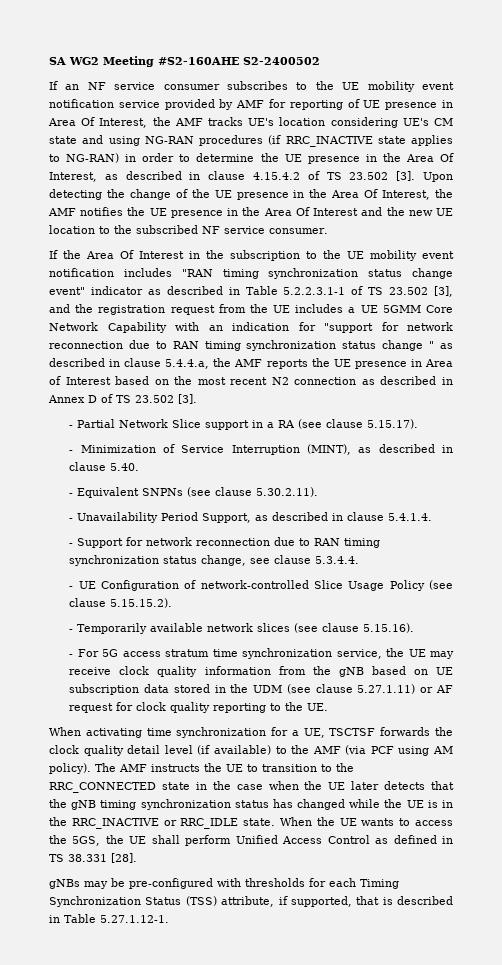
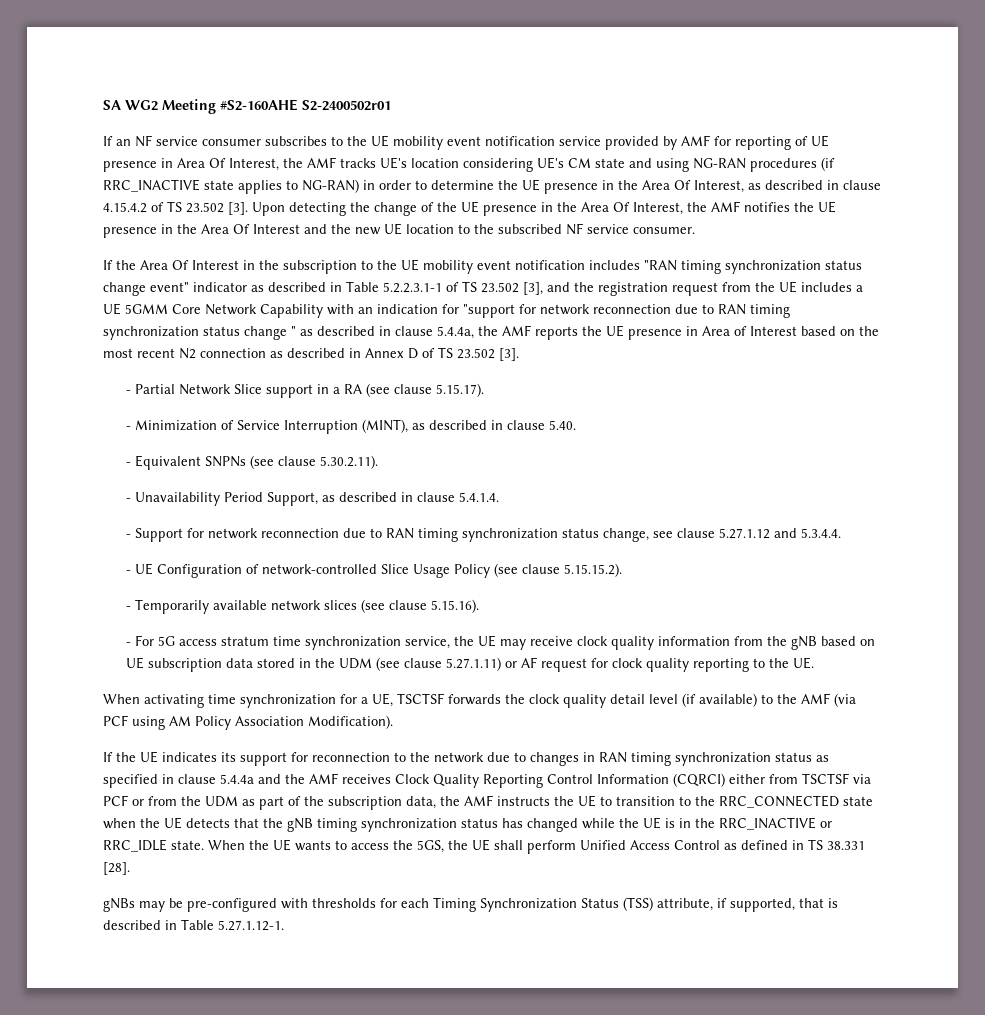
[243,57,320,65] S2-2400502 -> [302,100,391,111] S2-2400502r01
[165,359,210,369] 5.4.4.a, -> [437,326,474,339] 5.4.4a,
(312, 559) none -> [719,528,798,539] 5.27.1.12 and
[49,763,116,774] policy). The -> [195,715,393,730] [103,751,829,766] [103,773,871,788] [103,795,460,810] Policy Association Modification). // If the UE indicates its support for reconnection to the network due to changes in RAN timing synchronization status as specified in clause 5.4.4a and the AMF receives Clock Quality Reporting Control Information (CQRCI) either from TSCTSF via PCF or from the UDM as part of the subscription data, the
[195,781,263,790] in the case -> (873, 801) none
[351,781,380,790] later -> (182, 823) none

